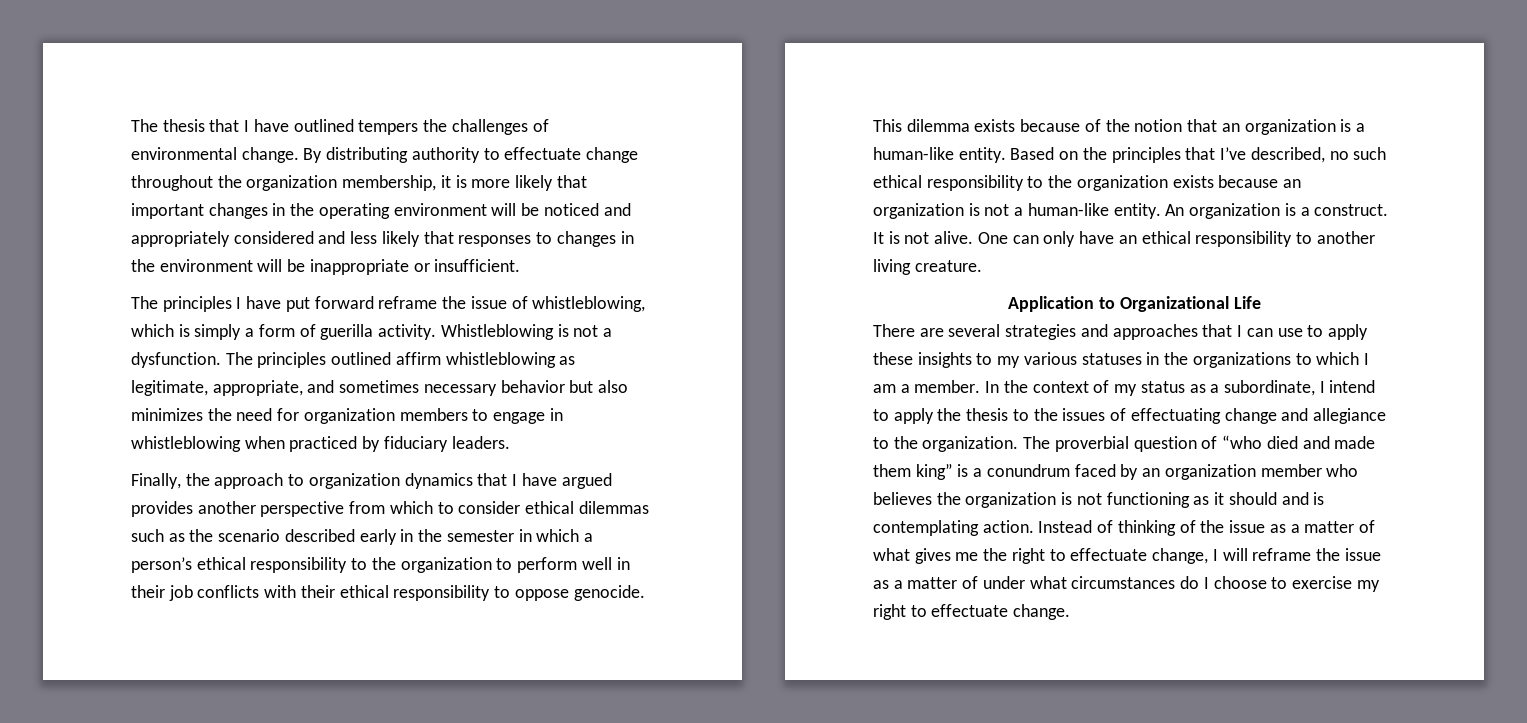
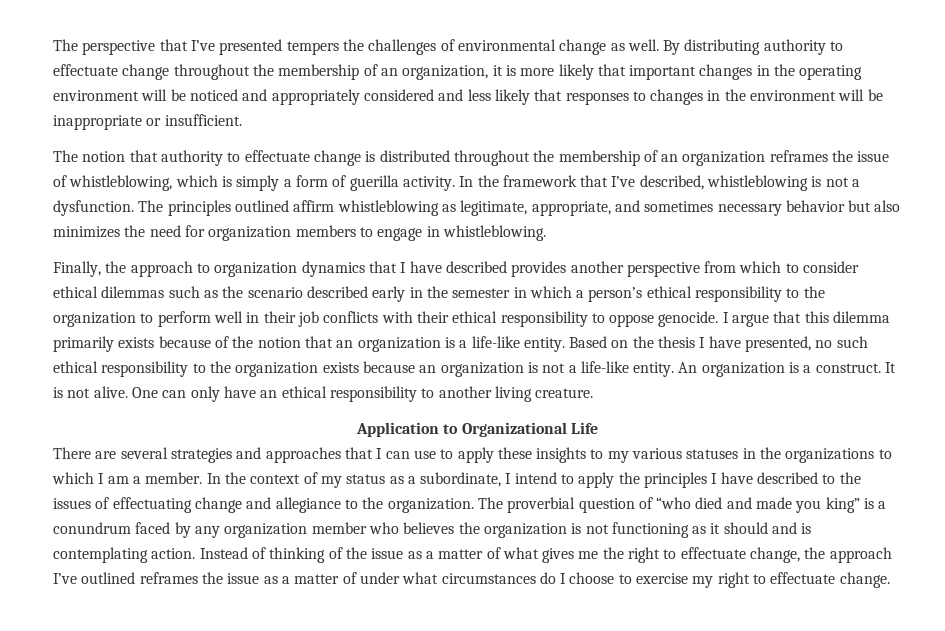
[131,119,354,132] The thesis that I have outlined -> [53,39,283,55] The perspective that I’ve presented
[241,147,299,163] change. -> [559,39,659,55] change as well.
[246,175,437,191] organization membership, -> [278,64,489,80] membership of an organization,
[162,296,438,312] principles I have put forward reframe -> [82,150,828,166] notion that authority to effectuate change is distributed throughout the membership of an organization reframes
[440,324,554,340] Whistleblowing -> [459,175,809,191] In the framework that I’ve described, whistleblowing
[131,436,510,452] whistleblowing when practiced by fiduciary leaders. -> [442,225,546,241] whistleblowing.
[561,473,612,489] argued -> [445,261,507,273] described
[873,119,970,132] This dilemma -> [722,311,891,327] [53,336,114,352] I argue that this dilemma primarily
[873,147,954,160] human-like -> [471,336,520,348] life-like
[1111,147,1325,163] principles that I’ve described, -> [658,336,812,352] thesis I have presented,
[1027,203,1109,216] human-like -> [580,361,629,373] life-like
[966,408,1009,421] thesis -> [644,472,819,488] principles I have described
[873,464,911,477] them -> [795,500,822,513] you
[1142,468,1161,477] an -> [194,526,220,538] any
[1212,548,1312,561] I will reframe -> [804,547,892,563] [53,572,198,584] the approach I’ve outlined reframes

